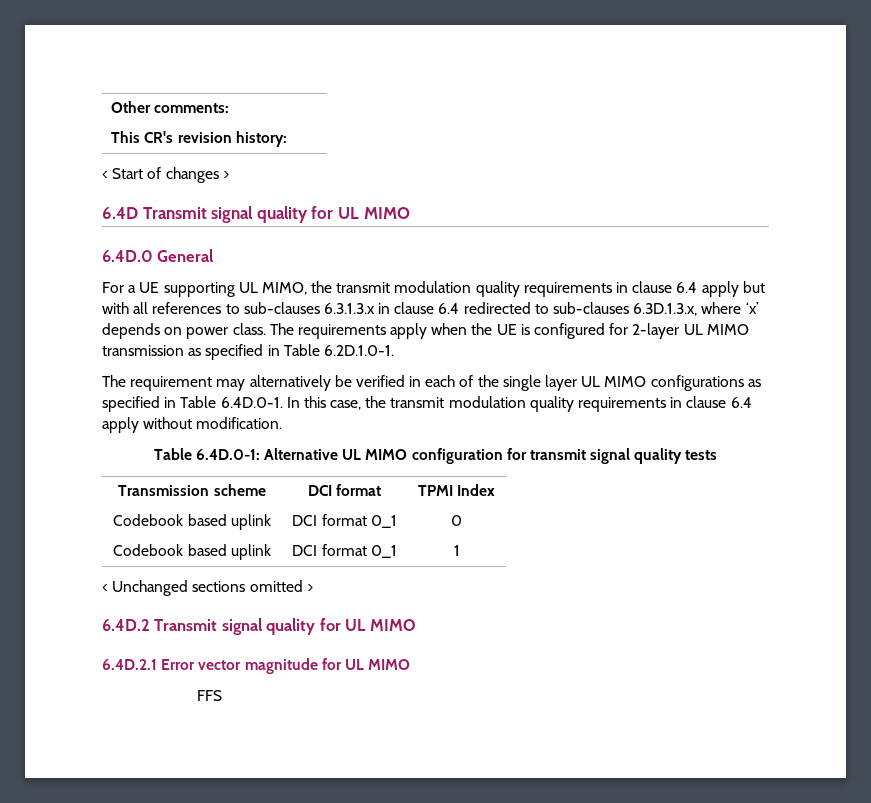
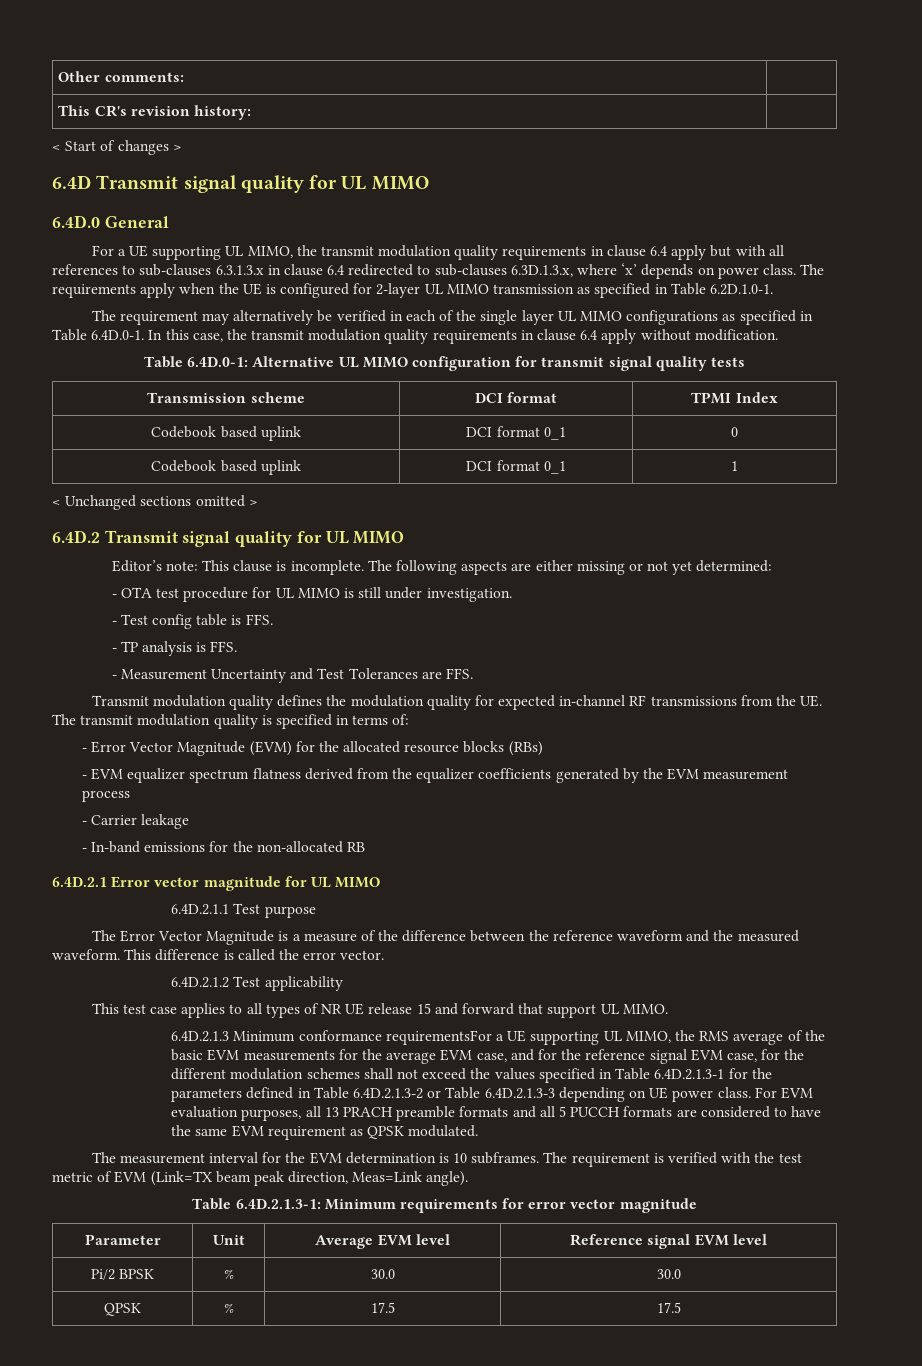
(416, 625) none -> [111,560,773,575] [111,587,512,602] [111,614,273,629] [111,641,238,656] [111,668,473,683] [91,695,823,710] [52,714,410,729] [81,741,543,756] [81,768,789,783] [81,790,130,802] [81,814,190,829] [81,841,365,853] // Editor’s note: This clause is incomplete. The following aspects are either missing or not yet determined: // - OTA test procedure for UL MIMO is still under investigation. // - Test config table is FFS. // - TP analysis is FFS. // - Measurement Uncertainty and Test Tolerances are FFS. // Transmit modulation quality defines the modulation quality for expected in-channel RF transmissions from the UE. The transmit modulation quality is specified in terms of: // - Error Vector Magnitude (EVM) for the allocated resource blocks (RBs) // - EVM equalizer spectrum flatness derived from the equalizer coefficients generated by the EVM measurement process // - Carrier leakage // - In-band emissions for the non-allocated RB
[196,690,222,701] FFS -> [171,903,316,918] [91,930,799,945] [52,949,385,961] [171,976,343,991] [91,1003,668,1018] [171,1030,825,1045] [171,1049,805,1064] [171,1068,772,1083] [171,1087,813,1102] [171,1106,822,1121] [171,1125,479,1140] [91,1152,802,1167] [52,1171,469,1186] [192,1198,697,1213] [84,1234,161,1245] [212,1235,245,1245] [315,1234,450,1249] [570,1234,767,1249] [90,1269,155,1280] [223,1269,234,1279] [370,1269,395,1279] [656,1269,681,1279] [104,1303,141,1316] [223,1303,234,1313] [370,1302,395,1313] [656,1302,681,1313] 6.4D.2.1.1 Test purpose // The Error Vector Magnitude is a measure of the difference between the reference waveform and the measured waveform. This difference is called the error vector. // 6.4D.2.1.2 Test applicability // This test case applies to all types of NR UE release 15 and forward that support UL MIMO. // 6.4D.2.1.3 Minimum conformance requirementsFor a UE supporting UL MIMO, the RMS average of the basic EVM measurements for the average EVM case, and for the reference signal EVM case, for the different modulation schemes shall not exceed the values specified in Table 6.4D.2.1.3-1 for the parameters defined in Table 6.4D.2.1.3-2 or Table 6.4D.2.1.3-3 depending on UE power class. For EVM evaluation purposes, all 13 PRACH preamble formats and all 5 PUCCH formats are considered to have the same EVM requirement as QPSK modulated. // The measurement interval for the EVM determination is 10 subframes. The requirement is verified with the test metric of EVM (Link=TX beam peak direction, Meas=Link angle). // Table 6.4D.2.1.3-1: Minimum requirements for error vector magnitude // Parameter | Unit | Average EVM level | Reference signal EVM level // Pi/2 BPSK | % | 30.0 | 30.0 // QPSK | % | 17.5 | 17.5

